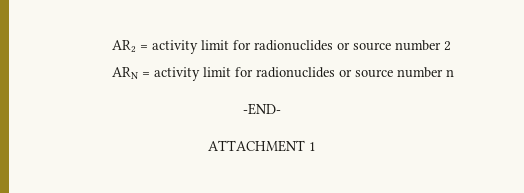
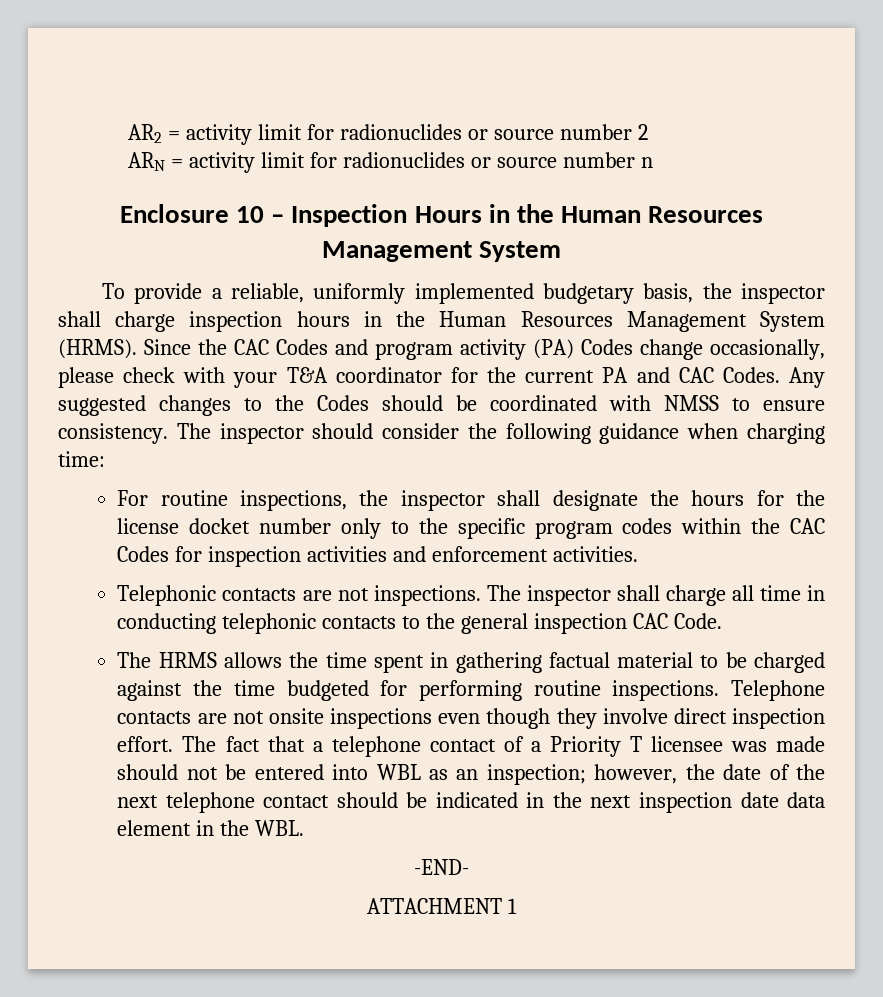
(455, 73) none -> [119,204,764,227] [321,241,562,262] [101,283,826,304] [58,311,825,332] [58,339,825,360] [58,367,826,388] [58,395,825,416] [58,423,826,444] [58,451,105,467] [117,490,825,511] [117,518,825,539] [117,546,639,567] [117,585,825,606] [117,613,722,634] [117,652,826,673] [117,680,825,701] [117,708,825,729] [117,736,825,757] [117,764,825,785] [117,792,826,813] [117,820,305,836] // Enclosure 10 – Inspection Hours in the Human Resources Management System // To provide a reliable, uniformly implemented budgetary basis, the inspector shall charge inspection hours in the Human Resources Management System (HRMS). Since the CAC Codes and program activity (PA) Codes change occasionally, please check with your T&A coordinator for the current PA and CAC Codes. Any suggested changes to the Codes should be coordinated with NMSS to ensure consistency. The inspector should consider the following guidance when charging time: // For routine inspections, the inspector shall designate the hours for the license docket number only to the specific program codes within the CAC Codes for inspection activities and enforcement activities. // Telephonic contacts are not inspections. The inspector shall charge all time in conducting telephonic contacts to the general inspection CAC Code. // The HRMS allows the time spent in gathering factual material to be charged against the time budgeted for performing routine inspections. Telephone contacts are not onsite inspections even though they involve direct inspection effort. The fact that a telephone contact of a Priority T licensee was made should not be entered into WBL as an inspection; however, the date of the next telephone contact should be indicated in the next inspection date data element in the WBL.

